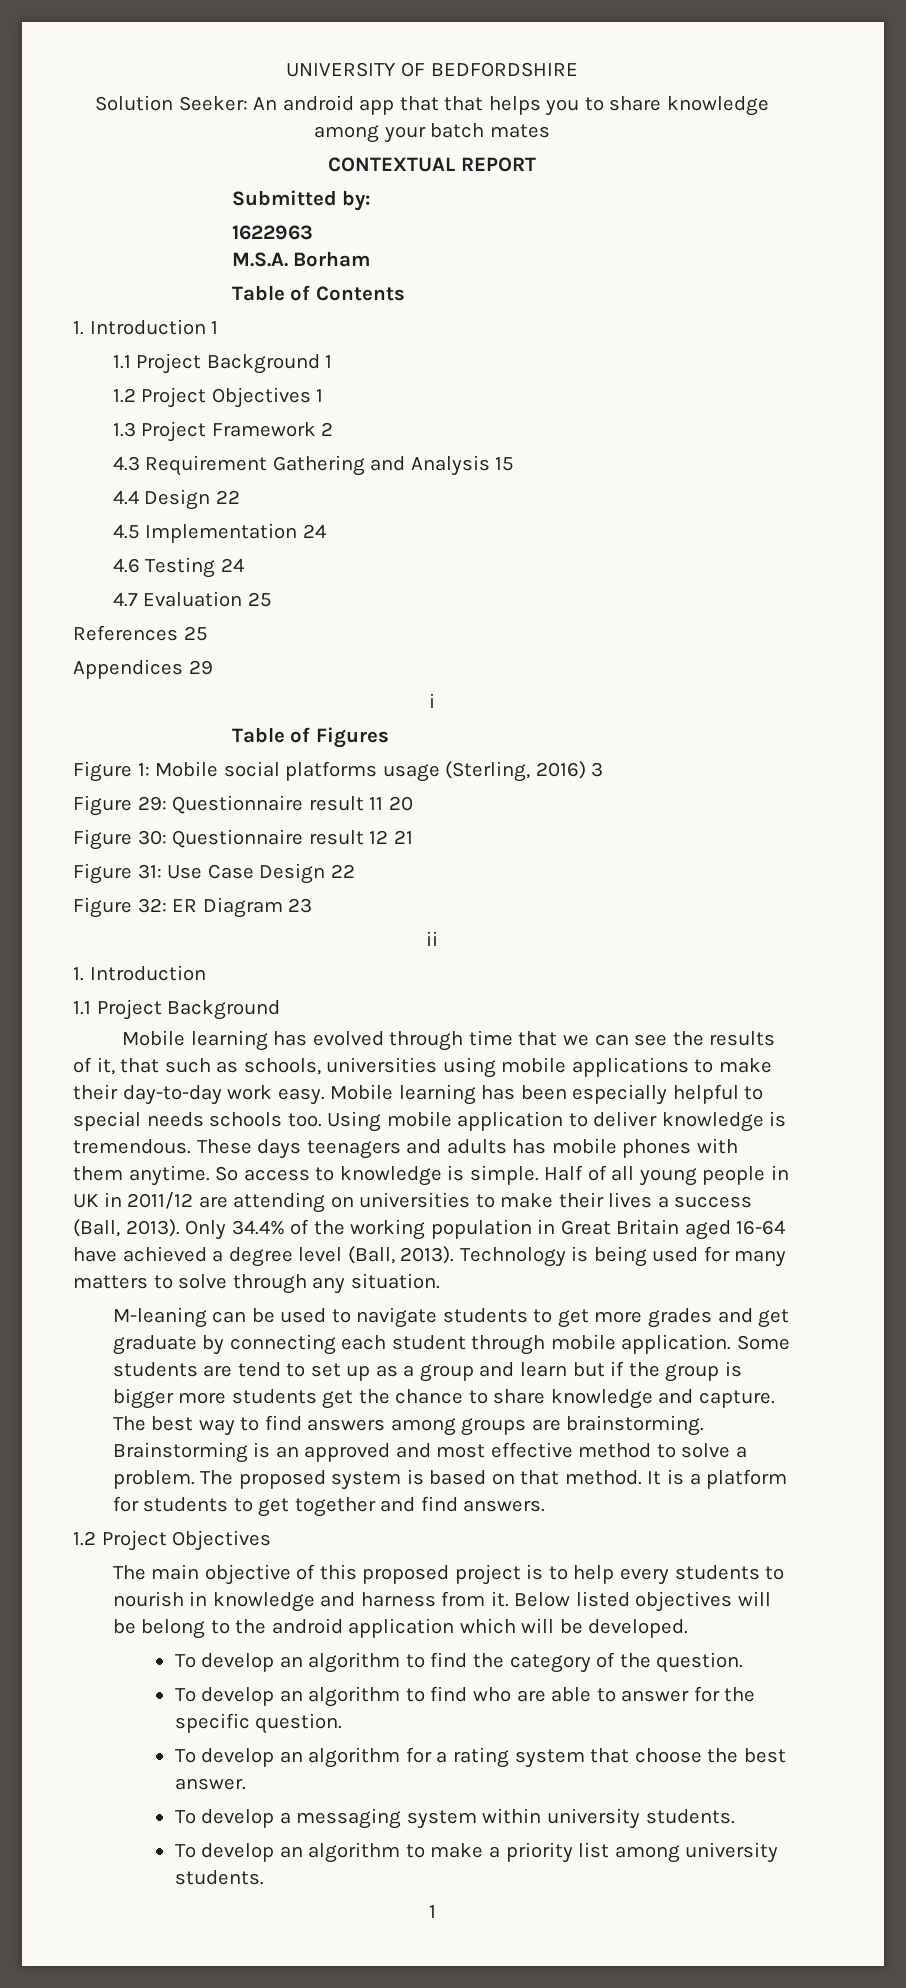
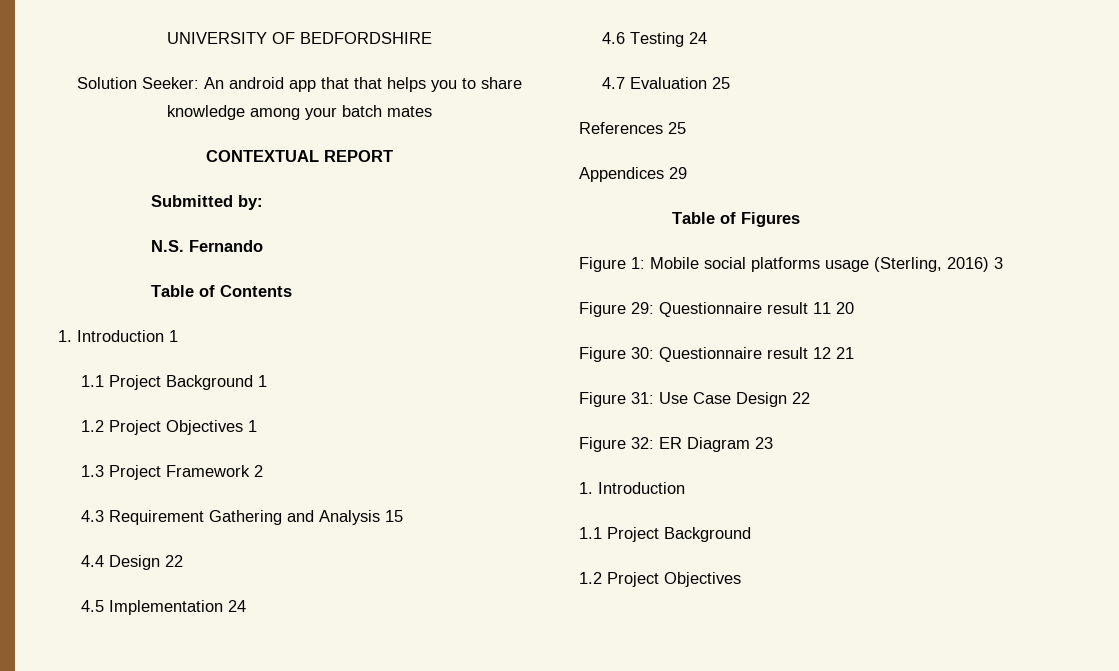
[231,225,313,240] [231,251,371,267] 1622963 // M.S.A. Borham -> [150,240,263,252] N.S. Fernando
[429,693,435,708] // i -> (687, 173) none
[426,931,438,946] // ii -> (773, 443) none
[122,1030,776,1051] [73,1057,772,1078] [73,1084,764,1105] [73,1111,787,1132] [73,1138,738,1159] [73,1165,789,1186] [73,1192,753,1213] [73,1219,786,1240] [73,1246,787,1267] [73,1273,440,1294] [112,1307,790,1328] [112,1334,790,1355] [112,1361,742,1382] [112,1388,775,1409] [112,1415,705,1436] [112,1442,747,1463] [112,1469,788,1490] [112,1496,546,1517] [73,1530,272,1551] [112,1564,785,1585] [112,1591,771,1612] [112,1618,689,1639] [174,1652,744,1673] [174,1686,756,1707] [174,1713,343,1734] [174,1747,786,1768] [174,1778,246,1790] [174,1808,735,1829] [174,1842,779,1863] [174,1870,264,1885] [428,1905,436,1918] Mobile learning has evolved through time that we can see the results of it, that such as schools, universities using mobile applications to make their day-to-day work easy. Mobile learning has been especially helpful to special needs schools too. Using mobile application to deliver knowledge is tremendous. These days teenagers and adults has mobile phones with them anytime. So access to knowledge is simple. Half of all young people in UK in 2011/12 are attending on universities to make their lives a success (Ball, 2013). Only 34.4% of the working population in Great Britain aged 16-64 have achieved a degree level (Ball, 2013). Technology is being used for many matters to solve through any situation. // M-leaning can be used to navigate students to get more grades and get graduate by connecting each student through mobile application. Some students are tend to set up as a group and learn but if the group is bigger more students get the chance to share knowledge and capture. The best way to find answers among groups are brainstorming. Brainstorming is an approved and most effective method to solve a problem. The proposed system is based on that method. It is a platform for students to get together and find answers. // 1.2 Project Objectives // The main objective of this proposed project is to help every students to nourish in knowledge and harness from it. Below listed objectives will be belong to the android application which will be developed. // To develop an algorithm to find the category of the question. // To develop an algorithm to find who are able to answer for the specific question. // To develop an algorithm for a rating system that choose the best answer. // To develop a messaging system within university students. // To develop an algorithm to make a priority list among university students. // 1 -> [579,572,741,587] 1.2 Project Objectives

